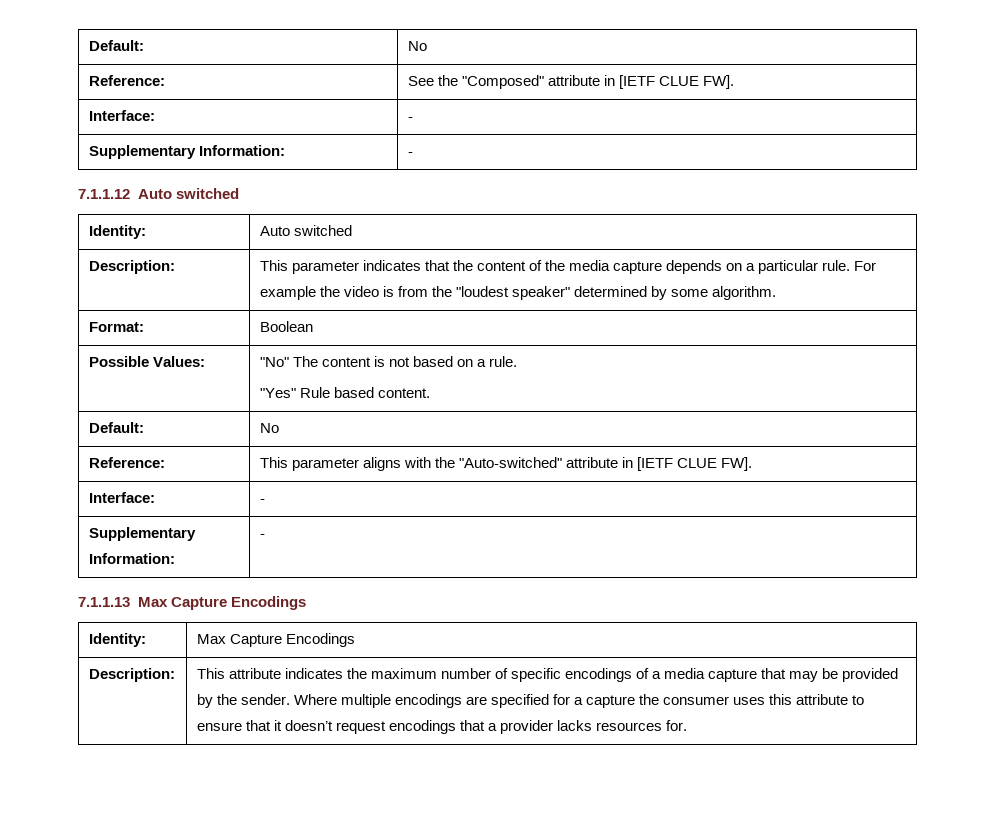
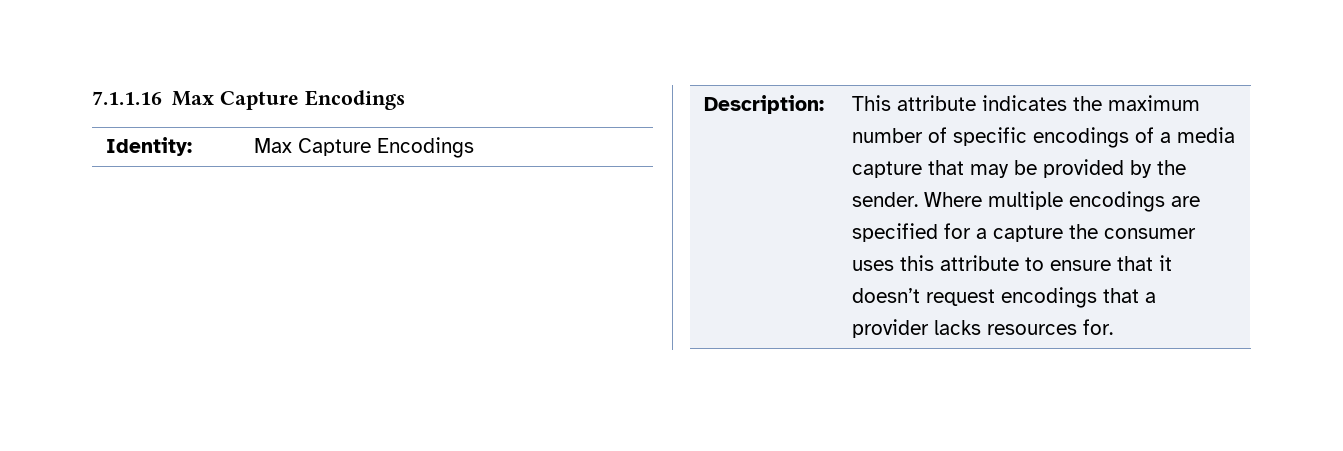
[88,40,144,51] [407,41,427,51] [88,75,165,86] [407,75,735,89] [88,110,155,121] [407,117,413,121] [88,145,285,159] [407,152,413,156] [78,188,239,199] [88,225,146,239] [259,225,352,236] [88,260,175,274] [259,260,877,274] [259,286,777,300] [88,322,144,332] [259,321,313,332] [88,356,205,367] [259,356,518,367] [259,387,430,398] [88,422,144,433] [259,423,279,433] [88,457,165,468] [259,457,753,471] [88,492,155,503] [259,499,265,503] [88,527,196,541] [88,553,175,564] [259,534,265,538] [78,597,130,607] Default: | No // Reference: | See the "Composed" attribute in [IETF CLUE FW]. // Interface: | - // Supplementary Information: | - // 7.1.1.12 Auto switched // Identity: | Auto switched // Description: | This parameter indicates that the content of the media capture depends on a particular rule. For example the video is from the "loudest speaker" determined by some algorithm. // Format: | Boolean // Possible Values: | "No" The content is not based on a rule. // "Yes" Rule based content. // Default: | No // Reference: | This parameter aligns with the "Auto-switched" attribute in [IETF CLUE FW]. // Interface: | - // Supplementary Information: | - // 7.1.1.13 -> [92,91,162,105] 7.1.1.16

